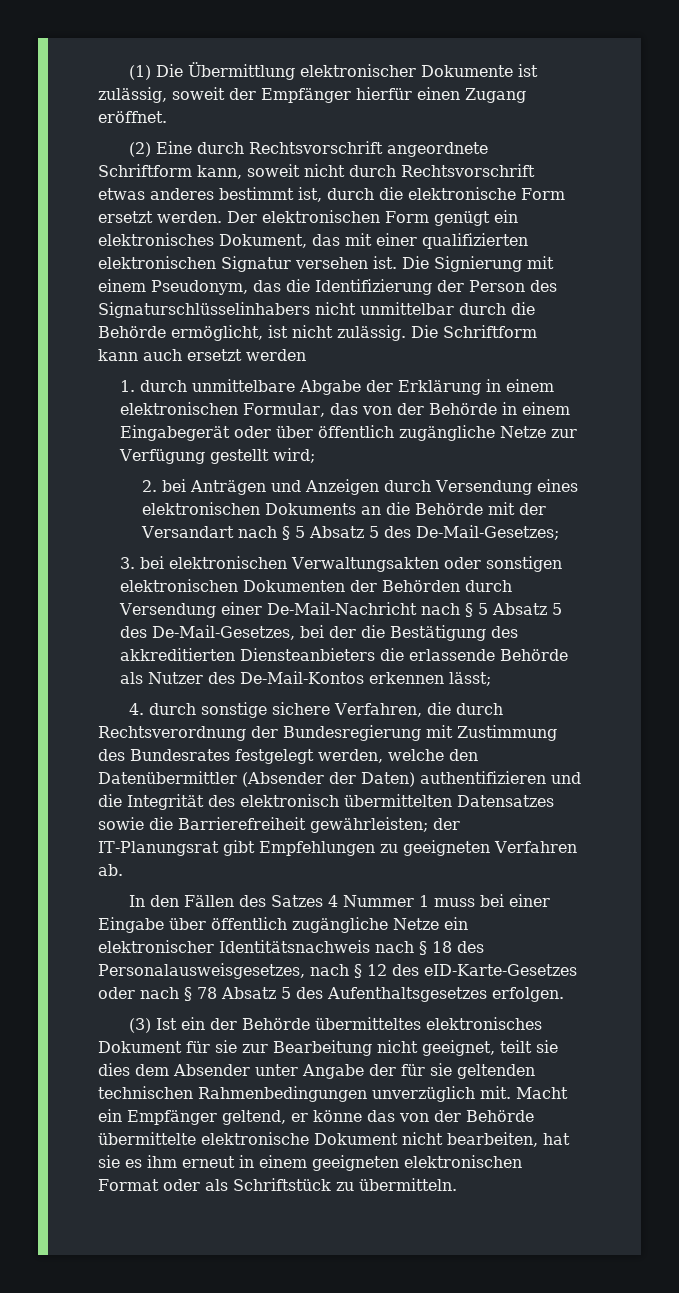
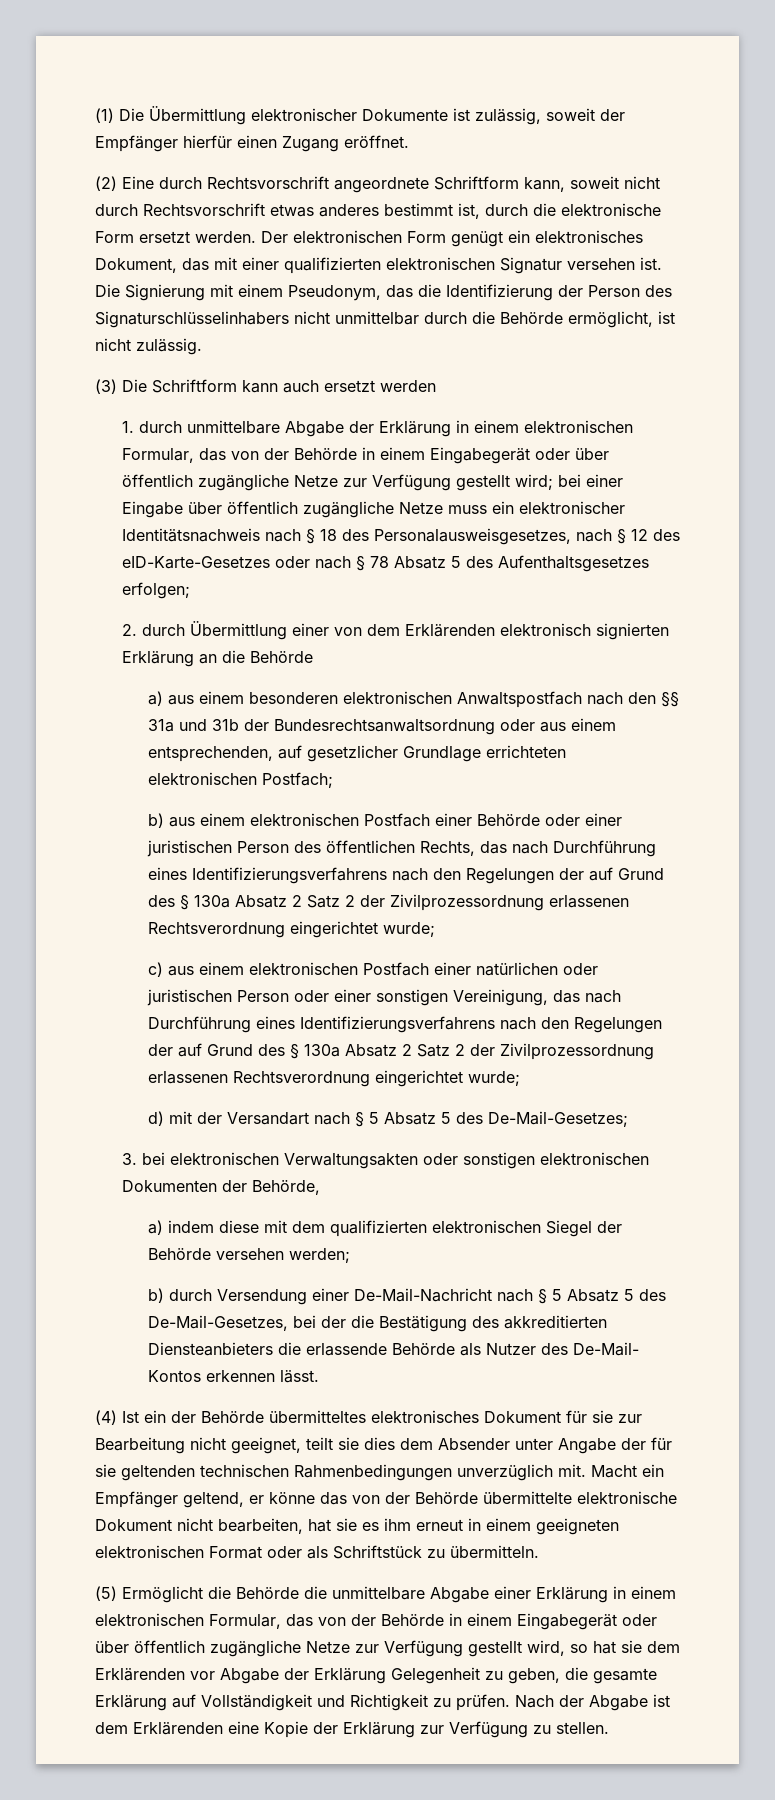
(406, 333) none -> [95,379,117,394] // (3)
[141,479,578,495] [141,502,483,515] // 2. bei Anträgen und Anzeigen durch Versendung eines elektronischen Dokuments an die Behörde -> [557,474,623,487] [121,501,625,518] [121,528,680,545] [121,555,649,572] [121,582,190,599] [121,621,669,640] [121,650,313,667] [148,691,680,708] [148,718,617,735] [148,745,567,762] [148,772,334,788] [148,813,623,828] [147,840,657,857] [148,867,665,884] [148,894,630,911] [148,921,436,938] [148,962,599,977] [147,989,622,1006] [148,1016,663,1033] [148,1043,655,1060] [148,1070,521,1087] [148,1111,165,1126] bei einer Eingabe über öffentlich zugängliche Netze muss ein elektronischer Identitätsnachweis nach § 18 des Personalausweisgesetzes, nach § 12 des eID-Karte-Gesetzes oder nach § 78 Absatz 5 des Aufenthaltsgesetzes erfolgen; // 2. durch Übermittlung einer von dem Erklärenden elektronisch signierten Erklärung an die Behörde // a) aus einem besonderen elektronischen Anwaltspostfach nach den §§ 31a und 31b der Bundesrechtsanwaltsordnung oder aus einem entsprechenden, auf gesetzlicher Grundlage errichteten elektronischen Postfach; // b) aus einem elektronischen Postfach einer Behörde oder einer juristischen Person des öffentlichen Rechts, das nach Durchführung eines Identifizierungsverfahrens nach den Regelungen der auf Grund des § 130a Absatz 2 Satz 2 der Zivilprozessordnung erlassenen Rechtsverordnung eingerichtet wurde; // c) aus einem elektronischen Postfach einer natürlichen oder juristischen Person oder einer sonstigen Vereinigung, das nach Durchführung eines Identifizierungsverfahrens nach den Regelungen der auf Grund des § 130a Absatz 2 Satz 2 der Zivilprozessordnung erlassenen Rechtsverordnung eingerichtet wurde; // d)
[381,580,460,592] Behörden -> [251,1180,320,1195] [148,1220,623,1237] [148,1248,351,1263] [148,1288,165,1303] Behörde, // a) indem diese mit dem qualifizierten elektronischen Siegel der Behörde versehen werden; // b)
[239,671,491,686] [129,702,504,718] [98,725,557,741] [98,749,478,764] [98,771,581,787] [98,794,554,810] [98,817,460,833] [98,840,577,856] [98,864,123,876] [129,894,551,907] [98,917,468,933] [98,940,484,955] [98,963,577,979] [98,987,564,1002] [129,1018,152,1033] De-Mail-Kontos erkennen lässt; // 4. durch sonstige sichere Verfahren, die durch Rechtsverordnung der Bundesregierung mit Zustimmung des Bundesrates festgelegt werden, welche den Datenübermittler (Absender der Daten) authentifizieren und die Integrität des elektronisch übermittelten Datensatzes sowie die Barrierefreiheit gewährleisten; der IT-Planungsrat gibt Empfehlungen zu geeigneten Verfahren ab. // In den Fällen des Satzes 4 Nummer 1 muss bei einer Eingabe über öffentlich zugängliche Netze ein elektronischer Identitätsnachweis nach § 18 des Personalausweisgesetzes, nach § 12 des eID-Karte-Gesetzes oder nach § 78 Absatz 5 des Aufenthaltsgesetzes erfolgen. // (3) -> [573,1342,640,1356] [148,1370,320,1383] [95,1410,117,1425] De-Mail- Kontos erkennen lässt. // (4)
(457, 1184) none -> [95,1586,676,1603] [95,1613,657,1630] [95,1640,680,1657] [95,1667,657,1684] [95,1694,670,1711] [95,1721,609,1738] // (5) Ermöglicht die Behörde die unmittelbare Abgabe einer Erklärung in einem elektronischen Formular, das von der Behörde in einem Eingabegerät oder über öffentlich zugängliche Netze zur Verfügung gestellt wird, so hat sie dem Erklärenden vor Abgabe der Erklärung Gelegenheit zu geben, die gesamte Erklärung auf Vollständigkeit und Richtigkeit zu prüfen. Nach der Abgabe ist dem Erklärenden eine Kopie der Erklärung zur Verfügung zu stellen.

